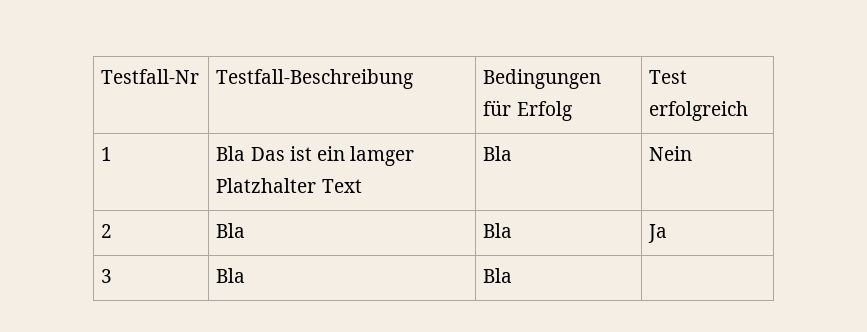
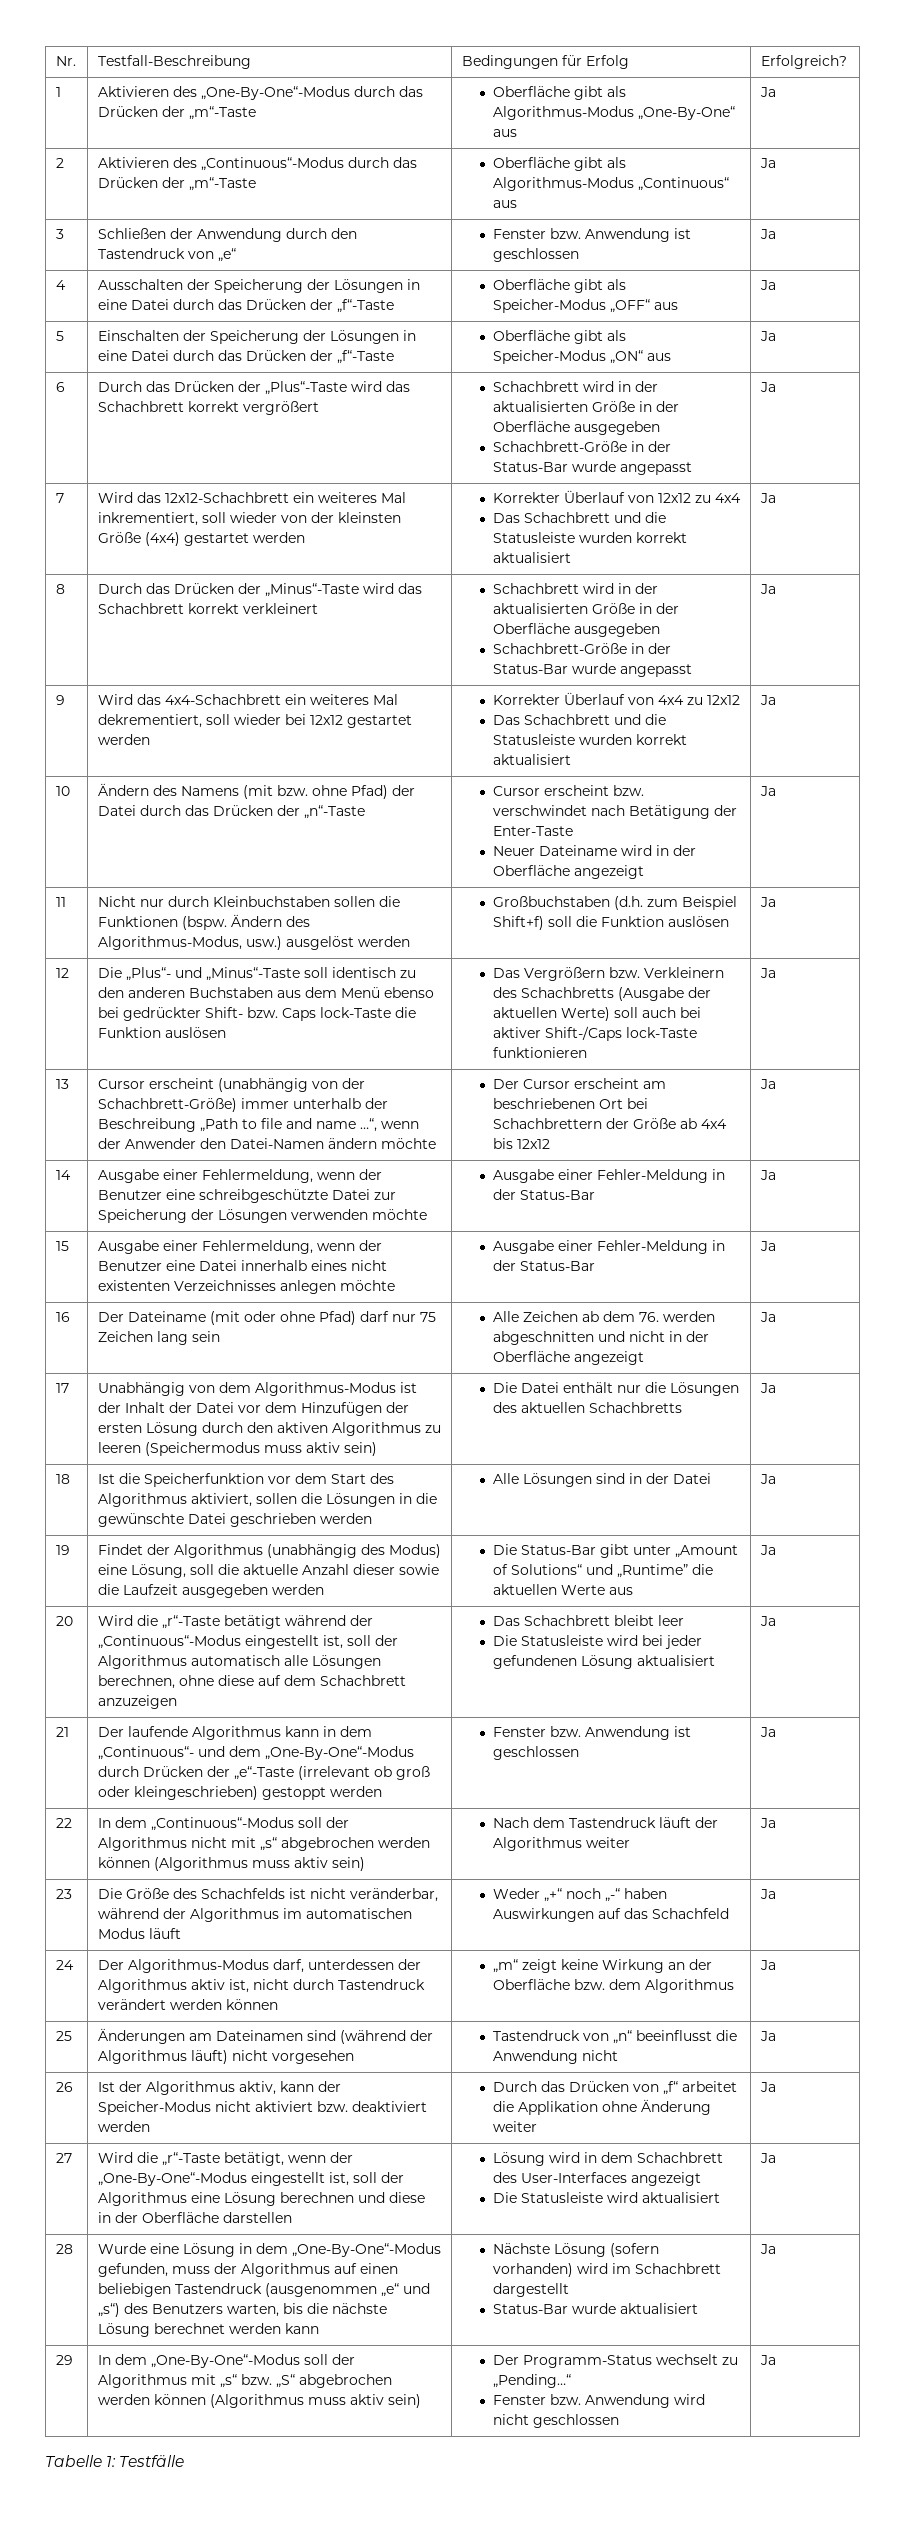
[101,69,200,84] Testfall-Nr -> [55,56,76,66] Nr.
[649,70,688,84] [649,101,749,121] Test erfolgreich -> [760,55,847,69] Erfolgreich?
[216,146,414,166] [216,178,362,193] [483,146,513,161] [649,146,693,161] [101,224,113,238] [216,223,246,238] [483,223,513,238] [648,224,668,243] [101,269,113,283] [216,268,246,283] [483,268,513,283] Bla Das ist ein lamger Platzhalter Text | Bla | Nein // 2 | Bla | Bla | Ja // 3 | Bla | Bla | -> [97,86,423,100] [97,106,256,120] [492,86,626,100] [492,106,735,120] [492,129,517,137] [759,87,776,97] [55,158,64,168] [97,157,417,171] [97,177,256,191] [492,157,626,171] [492,177,729,191] [492,200,517,208] [759,158,776,168] [55,229,64,239] [97,228,357,242] [97,248,236,262] [492,228,691,242] [492,248,579,262] [759,229,776,239] [55,280,66,290] [97,279,420,293] [97,299,394,313] [492,279,626,293] [492,299,678,313] [759,280,776,290] [55,331,64,341] [97,330,416,344] [97,350,394,364] [492,330,626,344] [492,350,671,364] [759,331,776,341] [55,382,65,392] [97,381,410,395] [97,401,319,415] [492,381,658,392] [492,401,679,412] [492,421,660,435] [492,441,671,452] [492,461,692,475] [759,382,776,392] [55,493,64,503] [97,492,406,503] [97,512,401,526] [97,532,305,546] [492,490,741,503] [492,512,666,523] [492,532,687,543] [492,552,571,563] [759,493,776,503] [55,584,65,594] [97,583,422,597] [97,603,318,614] [492,583,658,594] [492,603,679,614] [492,623,660,637] [492,643,671,654] [492,663,692,677] [759,584,776,594] [55,695,65,705] [97,694,398,705] [97,714,412,728] [97,734,150,745] [492,692,740,705] [492,714,666,725] [492,734,687,745] [492,754,571,765] [759,695,776,705] [55,786,70,796] [97,783,415,799] [97,805,365,819] [492,785,644,796] [492,805,737,819] [492,826,573,836] [492,845,696,856] [492,865,644,879] [759,786,776,796] [55,897,66,907] [97,896,400,907] [97,914,310,930] [97,936,410,950] [492,896,737,910] [492,916,729,930] [759,897,776,907] [55,968,69,978] [97,967,416,981] [97,987,434,998] [97,1007,416,1021] [97,1027,226,1038] [492,967,724,981] [492,987,711,1001] [492,1007,701,1021] [492,1026,697,1041] [492,1047,587,1058] [759,968,776,978] [55,1079,69,1089] [97,1078,365,1092] [97,1098,388,1112] [97,1118,419,1132] [97,1138,436,1149] [492,1078,666,1089] [492,1098,648,1109] [492,1118,727,1129] [492,1138,550,1149] [759,1079,776,1089] [55,1170,71,1180] [97,1169,382,1183] [97,1189,396,1203] [97,1209,427,1223] [492,1169,725,1183] [492,1189,595,1200] [759,1170,776,1180] [55,1241,69,1251] [97,1240,382,1254] [97,1260,387,1271] [97,1280,395,1294] [492,1240,725,1254] [492,1260,595,1271] [759,1241,776,1251] [55,1312,70,1322] [97,1311,436,1325] [97,1331,220,1345] [492,1311,715,1322] [492,1331,709,1345] [492,1351,644,1365] [759,1312,776,1322] [55,1383,69,1393] [97,1382,417,1396] [97,1402,409,1416] [97,1422,441,1436] [97,1442,377,1456] [492,1382,739,1396] [492,1402,682,1413] [759,1383,776,1393] [55,1474,70,1484] [97,1473,394,1487] [97,1493,437,1507] [97,1513,372,1527] [492,1473,711,1487] [759,1474,776,1484] [55,1545,70,1555] [97,1544,441,1558] [97,1564,439,1578] [97,1584,324,1598] [492,1544,738,1558] [492,1564,713,1578] [492,1584,633,1595] [759,1545,776,1555] [55,1616,73,1626] [97,1615,373,1629] [97,1635,398,1649] [97,1655,381,1669] [97,1675,406,1689] [97,1695,177,1709] [492,1615,684,1626] [492,1635,702,1649] [492,1655,715,1669] [759,1616,776,1626] [55,1727,69,1737] [97,1726,372,1740] [97,1746,414,1760] [97,1766,430,1780] [97,1786,382,1800] [492,1726,691,1740] [492,1746,579,1760] [759,1727,776,1737] [55,1818,72,1828] [97,1817,349,1831] [97,1837,430,1851] [97,1857,365,1871] [492,1817,718,1828] [492,1837,630,1851] [759,1818,776,1828] [55,1889,72,1899] [97,1888,438,1902] [97,1908,412,1922] [97,1928,181,1939] [492,1888,667,1902] [492,1908,729,1922] [759,1889,776,1899] [55,1960,74,1970] [97,1959,421,1973] [97,1979,425,1993] [97,1999,278,2010] [492,1959,712,1973] [492,1979,734,1993] [759,1960,776,1970] [55,2031,72,2041] [97,2028,433,2044] [97,2050,354,2064] [492,2030,737,2044] [492,2050,618,2064] [759,2031,776,2041] [55,2082,73,2092] [97,2081,341,2095] [97,2101,427,2115] [97,2121,150,2132] [492,2081,737,2095] [492,2099,711,2115] [492,2121,537,2132] [759,2082,776,2092] [55,2153,72,2163] [97,2152,353,2166] [97,2172,404,2186] [97,2192,425,2206] [97,2212,292,2223] [492,2152,723,2166] [492,2172,701,2186] [492,2192,720,2203] [759,2153,776,2163] [55,2244,73,2254] [97,2243,441,2257] [97,2263,398,2277] [97,2283,430,2297] [97,2303,387,2317] [97,2323,319,2337] [492,2243,659,2257] [492,2263,721,2277] [492,2283,569,2297] [492,2303,698,2314] [759,2244,776,2254] [55,2355,73,2365] [97,2354,355,2368] [97,2374,392,2388] [97,2394,421,2408] [492,2354,738,2368] [492,2374,571,2388] [492,2394,705,2408] [492,2414,619,2428] [759,2355,776,2365] [45,2455,185,2467] Aktivieren des „One-By-One“-Modus durch das Drücken der „m“-Taste | Oberfläche gibt als Algorithmus-Modus „One-By-One“ aus | Ja // 2 | Aktivieren des „Continuous“-Modus durch das Drücken der „m“-Taste | Oberfläche gibt als Algorithmus-Modus „Continuous“ aus | Ja // 3 | Schließen der Anwendung durch den Tastendruck von „e“ | Fenster bzw. Anwendung ist geschlossen | Ja // 4 | Ausschalten der Speicherung der Lösungen in eine Datei durch das Drücken der „f“-Taste | Oberfläche gibt als Speicher-Modus „OFF“ aus | Ja // 5 | Einschalten der Speicherung der Lösungen in eine Datei durch das Drücken der „f“-Taste | Oberfläche gibt als Speicher-Modus „ON“ aus | Ja // 6 | Durch das Drücken der „Plus“-Taste wird das Schachbrett korrekt vergrößert | Schachbrett wird in der aktualisierten Größe in der Oberfläche ausgegeben // Schachbrett-Größe in der Status-Bar wurde angepasst | Ja // 7 | Wird das 12x12-Schachbrett ein weiteres Mal inkrementiert, soll wieder von der kleinsten Größe (4x4) gestartet werden | Korrekter Überlauf von 12x12 zu 4x4 // Das Schachbrett und die Statusleiste wurden korrekt aktualisiert | Ja // 8 | Durch das Drücken der „Minus“-Taste wird das Schachbrett korrekt verkleinert | Schachbrett wird in der aktualisierten Größe in der Oberfläche ausgegeben // Schachbrett-Größe in der Status-Bar wurde angepasst | Ja // 9 | Wird das 4x4-Schachbrett ein weiteres Mal dekrementiert, soll wieder bei 12x12 gestartet werden | Korrekter Überlauf von 4x4 zu 12x12 // Das Schachbrett und die Statusleiste wurden korrekt aktualisiert | Ja // 10 | Ändern des Namens (mit bzw. ohne Pfad) der Datei durch das Drücken der „n“-Taste | Cursor erscheint bzw. verschwindet nach Betätigung der Enter-Taste // Neuer Dateiname wird in der Oberfläche angezeigt | Ja // 11 | Nicht nur durch Kleinbuchstaben sollen die Funktionen (bspw. Ändern des Algorithmus-Modus, usw.) ausgelöst werden | Großbuchstaben (d.h. zum Beispiel Shift+f) soll die Funktion auslösen | Ja // 12 | Die „Plus“- und „Minus“-Taste soll identisch zu den anderen Buchstaben aus dem Menü ebenso bei gedrückter Shift- bzw. Caps lock-Taste die Funktion auslösen | Das Vergrößern bzw. Verkleinern des Schachbretts (Ausgabe der aktuellen Werte) soll auch bei aktiver Shift-/Caps lock-Taste funktionieren | Ja // 13 | Cursor erscheint (unabhängig von der Schachbrett-Größe) immer unterhalb der Beschreibung „Path to file and name …“, wenn der Anwender den Datei-Namen ändern möchte | Der Cursor erscheint am beschriebenen Ort bei Schachbrettern der Größe ab 4x4 bis 12x12 | Ja // 14 | Ausgabe einer Fehlermeldung, wenn der Benutzer eine schreibgeschützte Datei zur Speicherung der Lösungen verwenden möchte | Ausgabe einer Fehler-Meldung in der Status-Bar | Ja // 15 | Ausgabe einer Fehlermeldung, wenn der Benutzer eine Datei innerhalb eines nicht existenten Verzeichnisses anlegen möchte | Ausgabe einer Fehler-Meldung in der Status-Bar | Ja // 16 | Der Dateiname (mit oder ohne Pfad) darf nur 75 Zeichen lang sein | Alle Zeichen ab dem 76. werden abgeschnitten und nicht in der Oberfläche angezeigt | Ja // 17 | Unabhängig von dem Algorithmus-Modus ist der Inhalt der Datei vor dem Hinzufügen der ersten Lösung durch den aktiven Algorithmus zu leeren (Speichermodus muss aktiv sein) | Die Datei enthält nur die Lösungen des aktuellen Schachbretts | Ja // 18 | Ist die Speicherfunktion vor dem Start des Algorithmus aktiviert, sollen die Lösungen in die gewünschte Datei geschrieben werden | Alle Lösungen sind in der Datei | Ja // 19 | Findet der Algorithmus (unabhängig des Modus) eine Lösung, soll die aktuelle Anzahl dieser sowie die Laufzeit ausgegeben werden | Die Status-Bar gibt unter „Amount of Solutions“ und „Runtime” die aktuellen Werte aus | Ja // 20 | Wird die „r“-Taste betätigt während der „Continuous“-Modus eingestellt ist, soll der Algorithmus automatisch alle Lösungen berechnen, ohne diese auf dem Schachbrett anzuzeigen | Das Schachbrett bleibt leer // Die Statusleiste wird bei jeder gefundenen Lösung aktualisiert | Ja // 21 | Der laufende Algorithmus kann in dem „Continuous“- und dem „One-By-One“-Modus durch Drücken der „e“-Taste (irrelevant ob groß oder kleingeschrieben) gestoppt werden | Fenster bzw. Anwendung ist geschlossen | Ja // 22 | In dem „Continuous“-Modus soll der Algorithmus nicht mit „s“ abgebrochen werden können (Algorithmus muss aktiv sein) | Nach dem Tastendruck läuft der Algorithmus weiter | Ja // 23 | Die Größe des Schachfelds ist nicht veränderbar, während der Algorithmus im automatischen Modus läuft | Weder „+“ noch „-“ haben Auswirkungen auf das Schachfeld | Ja // 24 | Der Algorithmus-Modus darf, unterdessen der Algorithmus aktiv ist, nicht durch Tastendruck verändert werden können | „m“ zeigt keine Wirkung an der Oberfläche bzw. dem Algorithmus | Ja // 25 | Änderungen am Dateinamen sind (während der Algorithmus läuft) nicht vorgesehen | Tastendruck von „n“ beeinflusst die Anwendung nicht | Ja // 26 | Ist der Algorithmus aktiv, kann der Speicher-Modus nicht aktiviert bzw. deaktiviert werden | Durch das Drücken von „f“ arbeitet die Applikation ohne Änderung weiter | Ja // 27 | Wird die „r“-Taste betätigt, wenn der „One-By-One“-Modus eingestellt ist, soll der Algorithmus eine Lösung berechnen und diese in der Oberfläche darstellen | Lösung wird in dem Schachbrett des User-Interfaces angezeigt // Die Statusleiste wird aktualisiert | Ja // 28 | Wurde eine Lösung in dem „One-By-One“-Modus gefunden, muss der Algorithmus auf einen beliebigen Tastendruck (ausgenommen „e“ und „s“) des Benutzers warten, bis die nächste Lösung berechnet werden kann | Nächste Lösung (sofern vorhanden) wird im Schachbrett dargestellt // Status-Bar wurde aktualisiert | Ja // 29 | In dem „One-By-One“-Modus soll der Algorithmus mit „s“ bzw. „S“ abgebrochen werden können (Algorithmus muss aktiv sein) | Der Programm-Status wechselt zu „Pending…“ // Fenster bzw. Anwendung wird nicht geschlossen | Ja // Tabelle 1: Testfälle

